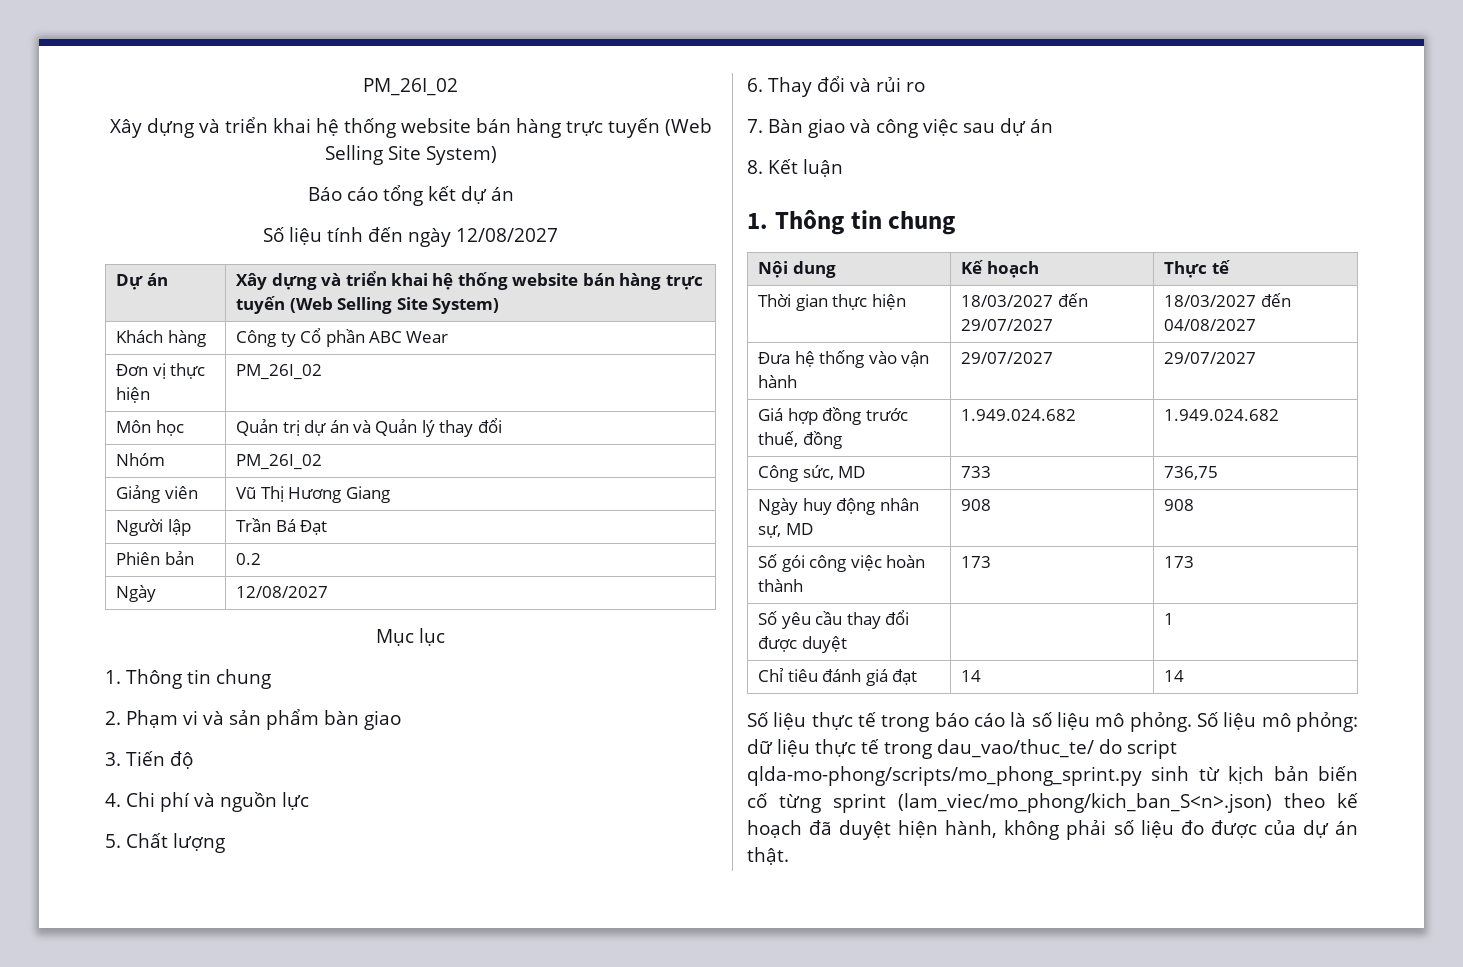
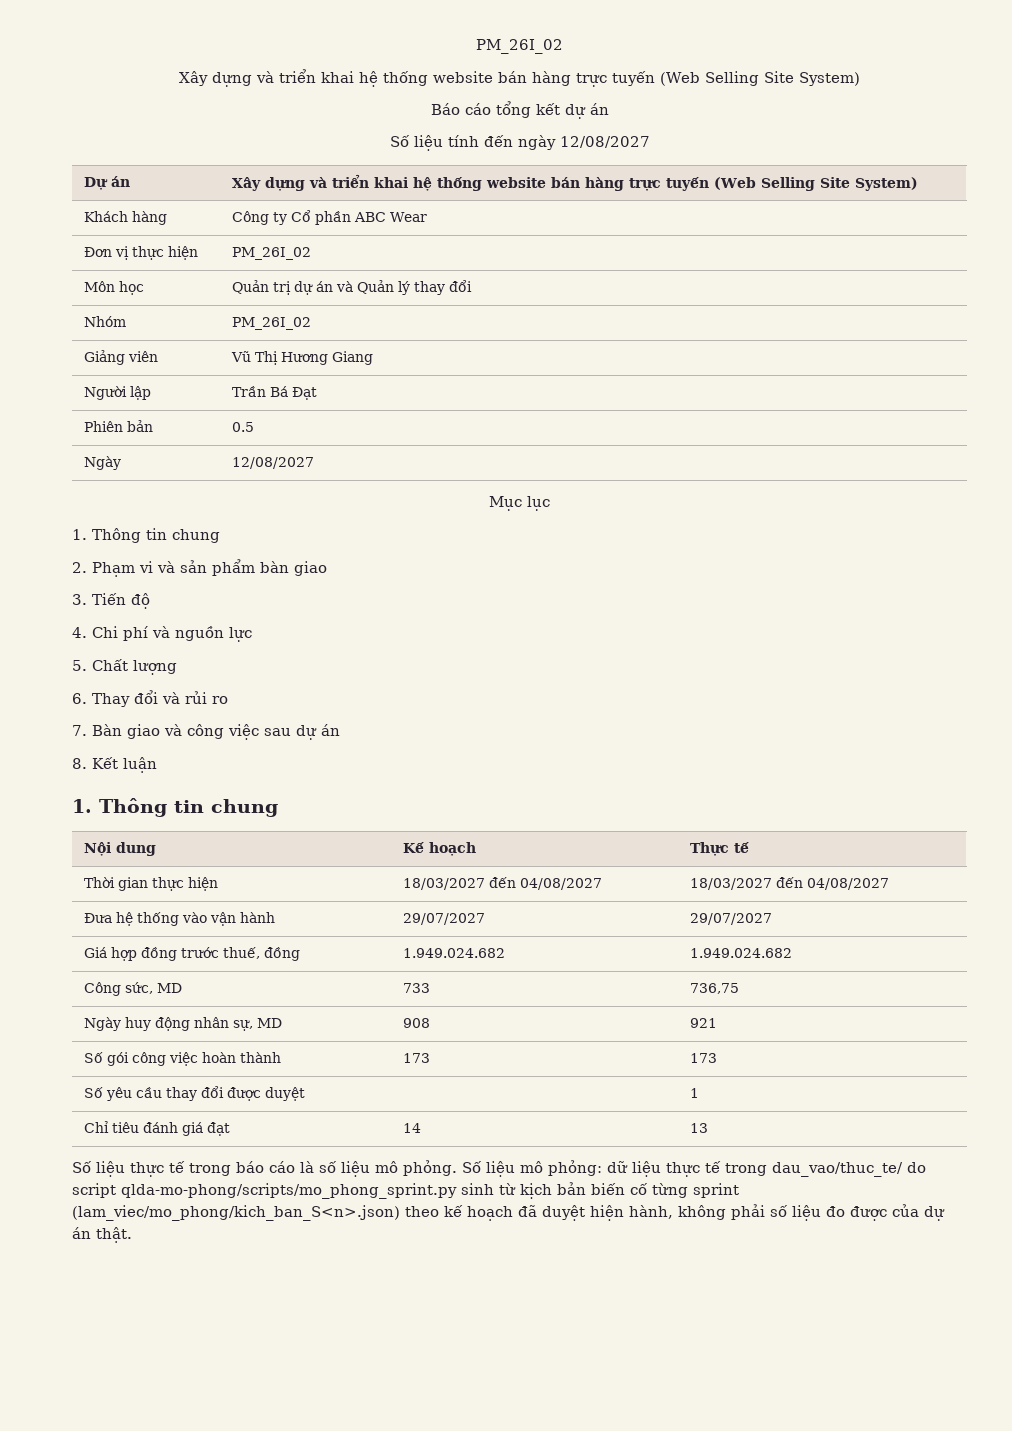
[236,553,262,565] 0.2 -> [231,422,254,432] 0.5
[961,319,1054,331] 29/07/2027 -> [519,878,602,890] 04/08/2027
[1164,499,1195,511] 908 -> [689,1018,717,1028] 921
[1164,670,1185,682] 14 -> [689,1123,708,1133] 13

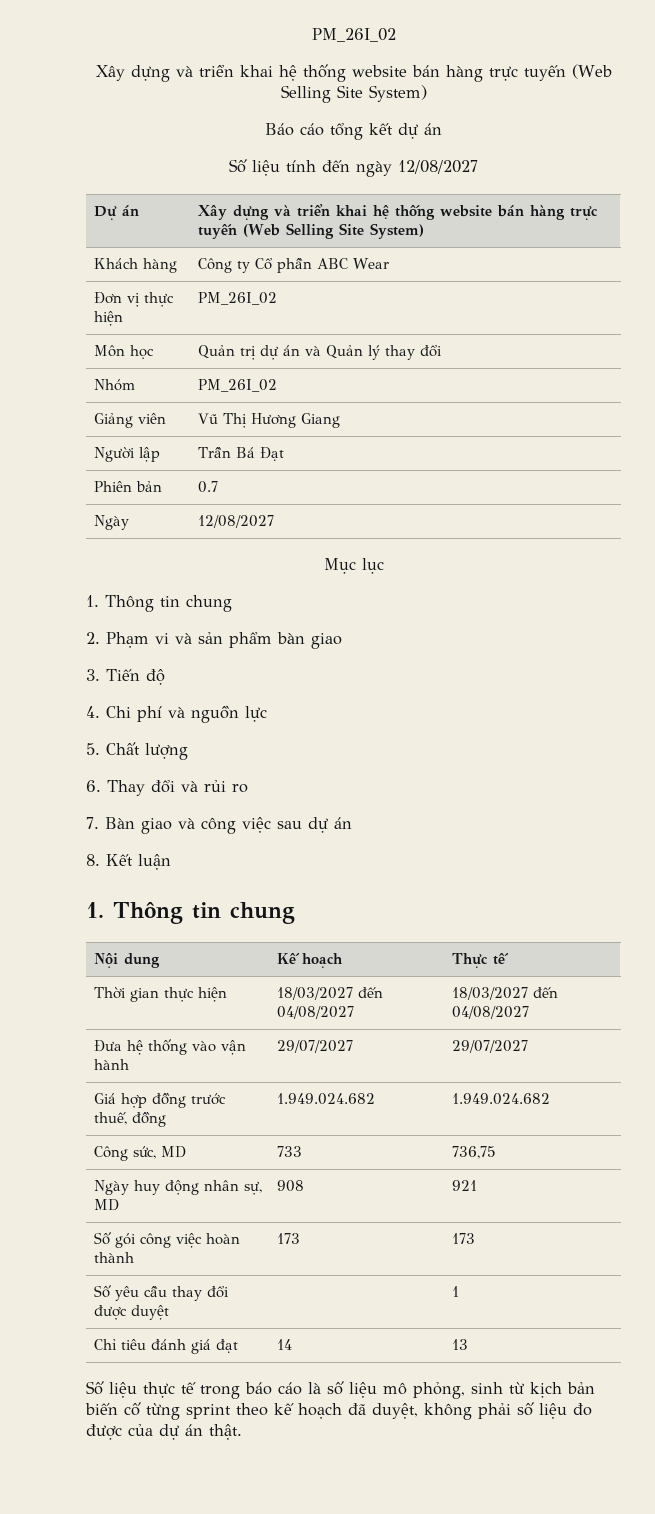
[231,422,254,432] 0.5 -> [197,481,218,493] 0.7
[403,1160,926,1177] [72,1183,457,1199] phỏng. Số liệu mô phỏng: dữ liệu thực tế trong dau_vao/thuc_te/ do script qlda-mo-phong/scripts/mo_phong_sprint.py -> [413,1382,465,1399] phỏng,
[72,1205,400,1221] (lam_viec/mo_phong/kich_ban_S<n>.json) -> (231, 1411) none
[542,1205,673,1221] duyệt hiện hành, -> [372,1403,418,1419] duyệt,

